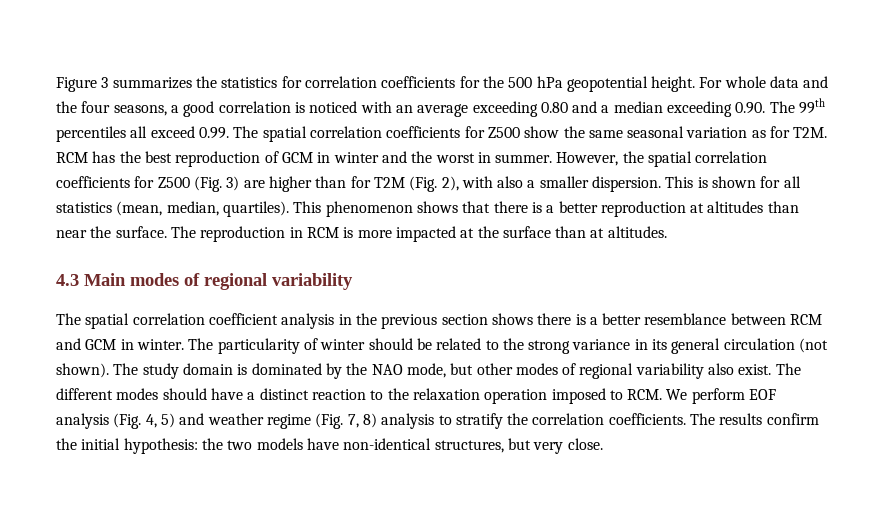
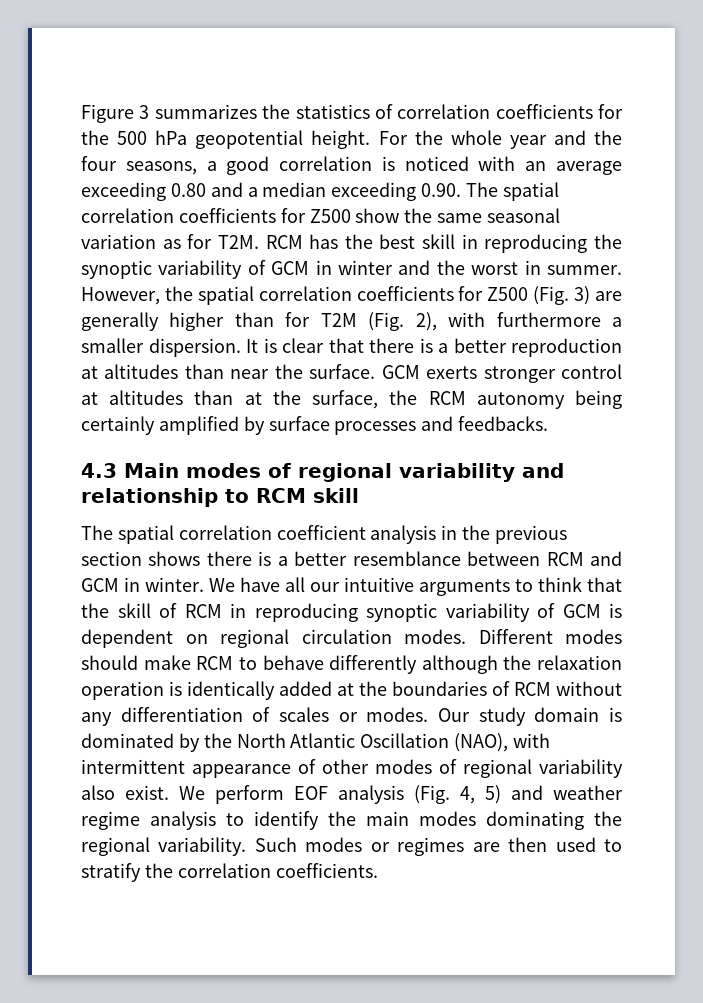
[281,76,302,88] for -> [374,104,393,119] of
[724,76,800,88] whole data -> [414,130,547,149] the whole year
[799,98,826,114] [56,126,259,142] 99th percentiles all exceed 0.99. The -> (499, 189) none
[175,151,261,167] reproduction -> [422,234,622,253] [81,260,243,279] skill in reproducing the synoptic variability
(265, 184) none -> [81,312,159,331] generally
[497,176,524,188] also -> [496,312,601,327] furthermore
[665,176,801,188] [56,201,458,217] This is shown for all statistics (mean, median, quartiles). This phenomenon shows -> [246,338,324,353] It is clear
[170,226,667,242] The reproduction in RCM is more impacted at the surface than at altitudes. -> [381,364,623,383] [81,390,622,409] [81,416,549,435] GCM exerts stronger control at altitudes than at the surface, the RCM autonomy being certainly amplified by surface processes and feedbacks.
(353, 281) none -> [522,463,564,478] [81,488,359,507] and relationship to RCM skill
[188,338,829,354] [56,363,139,378] The particularity of winter should be related to the strong variance in its general circulation (not shown). The -> [209,577,622,596] [81,603,622,622] [81,629,622,648] [81,655,622,674] [81,681,622,700] [81,707,470,726] We have all our intuitive arguments to think that the skill of RCM in reproducing synoptic variability of GCM is dependent on regional circulation modes. Different modes should make RCM to behave differently although the relaxation operation is identically added at the boundaries of RCM without any differentiation of scales or modes. Our
[371,363,474,378] NAO mode, but -> [236,733,551,752] [81,759,316,778] North Atlantic Oscillation (NAO), with intermittent appearance of
[775,363,801,375] [56,388,663,404] The different modes should have a distinct reaction to the relaxation operation imposed to RCM. -> (169, 792) none
[315,413,819,429] [56,438,603,454] (Fig. 7, 8) analysis to stratify the correlation coefficients. The results confirm the initial hypothesis: the two models have non-identical structures, but very close. -> [150,811,622,830] [81,837,623,856] [81,863,378,882] analysis to identify the main modes dominating the regional variability. Such modes or regimes are then used to stratify the correlation coefficients.

